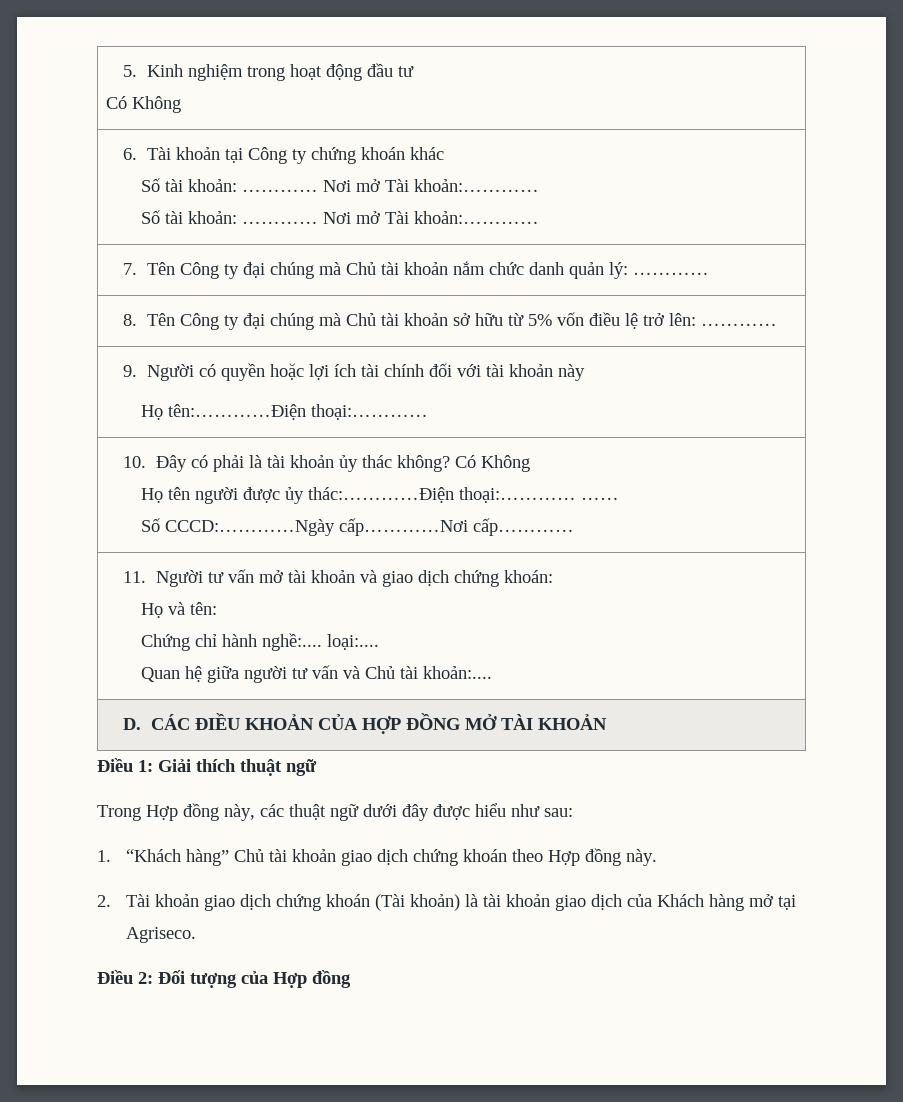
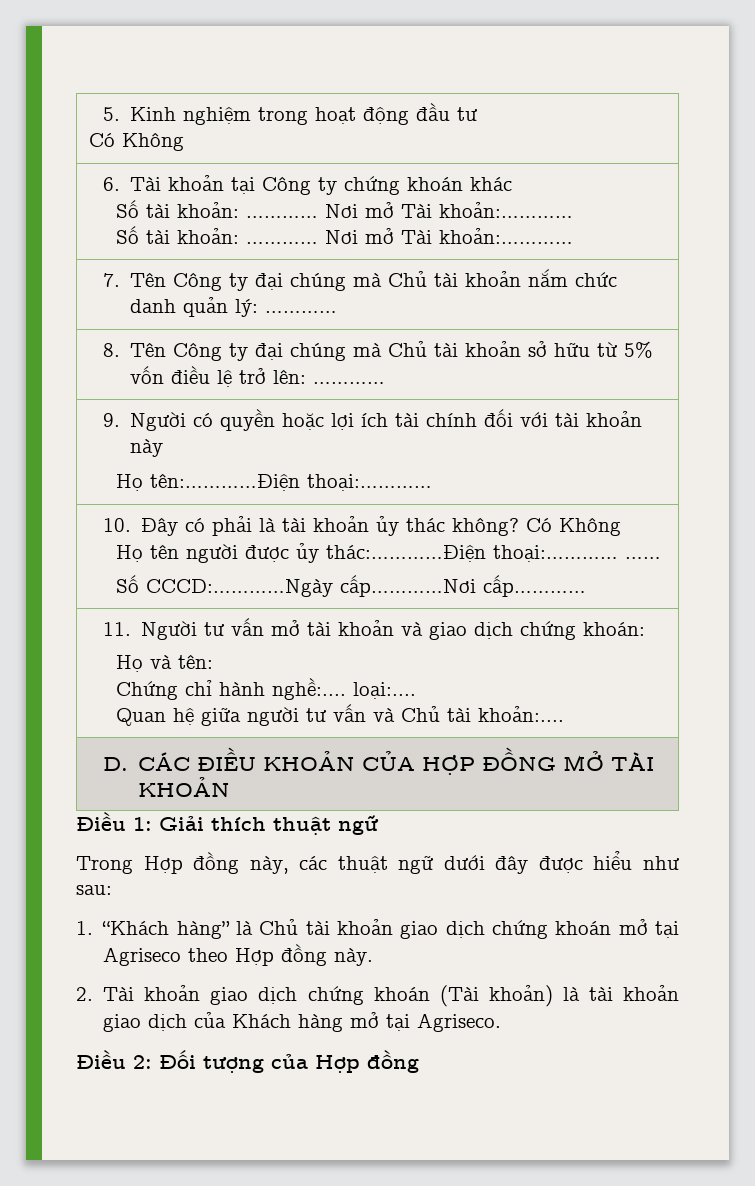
(229, 857) none -> [235,921,253,935] là
(507, 855) none -> [618,919,679,938] [103,947,182,966] mở tại Agriseco

